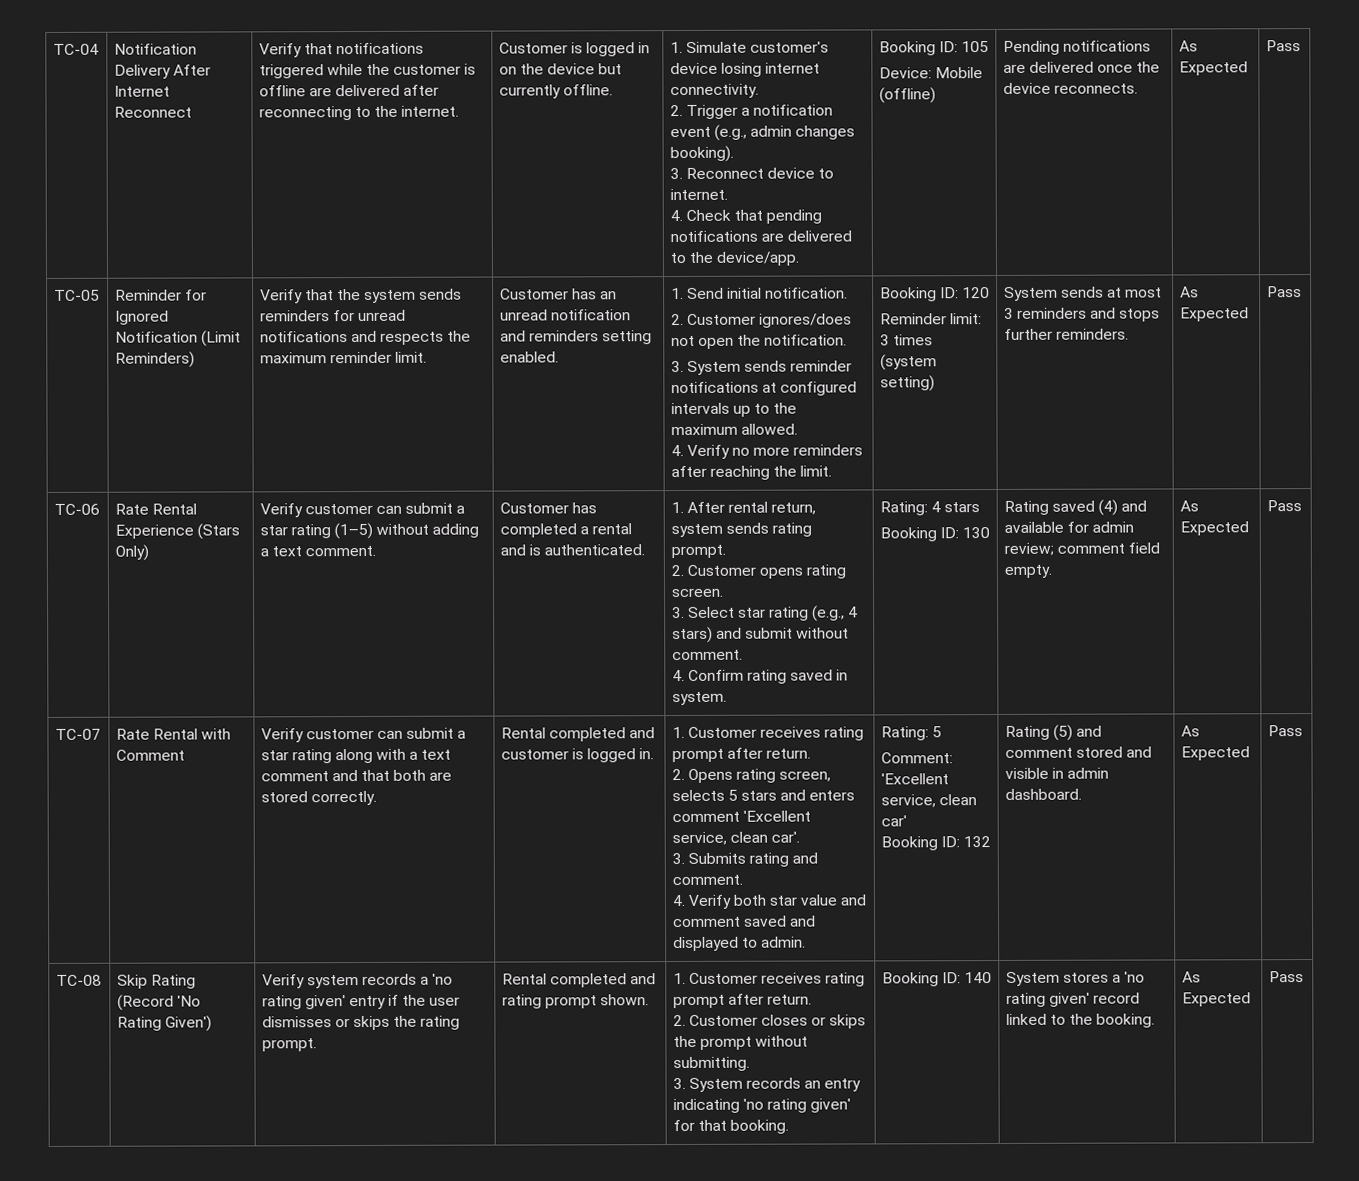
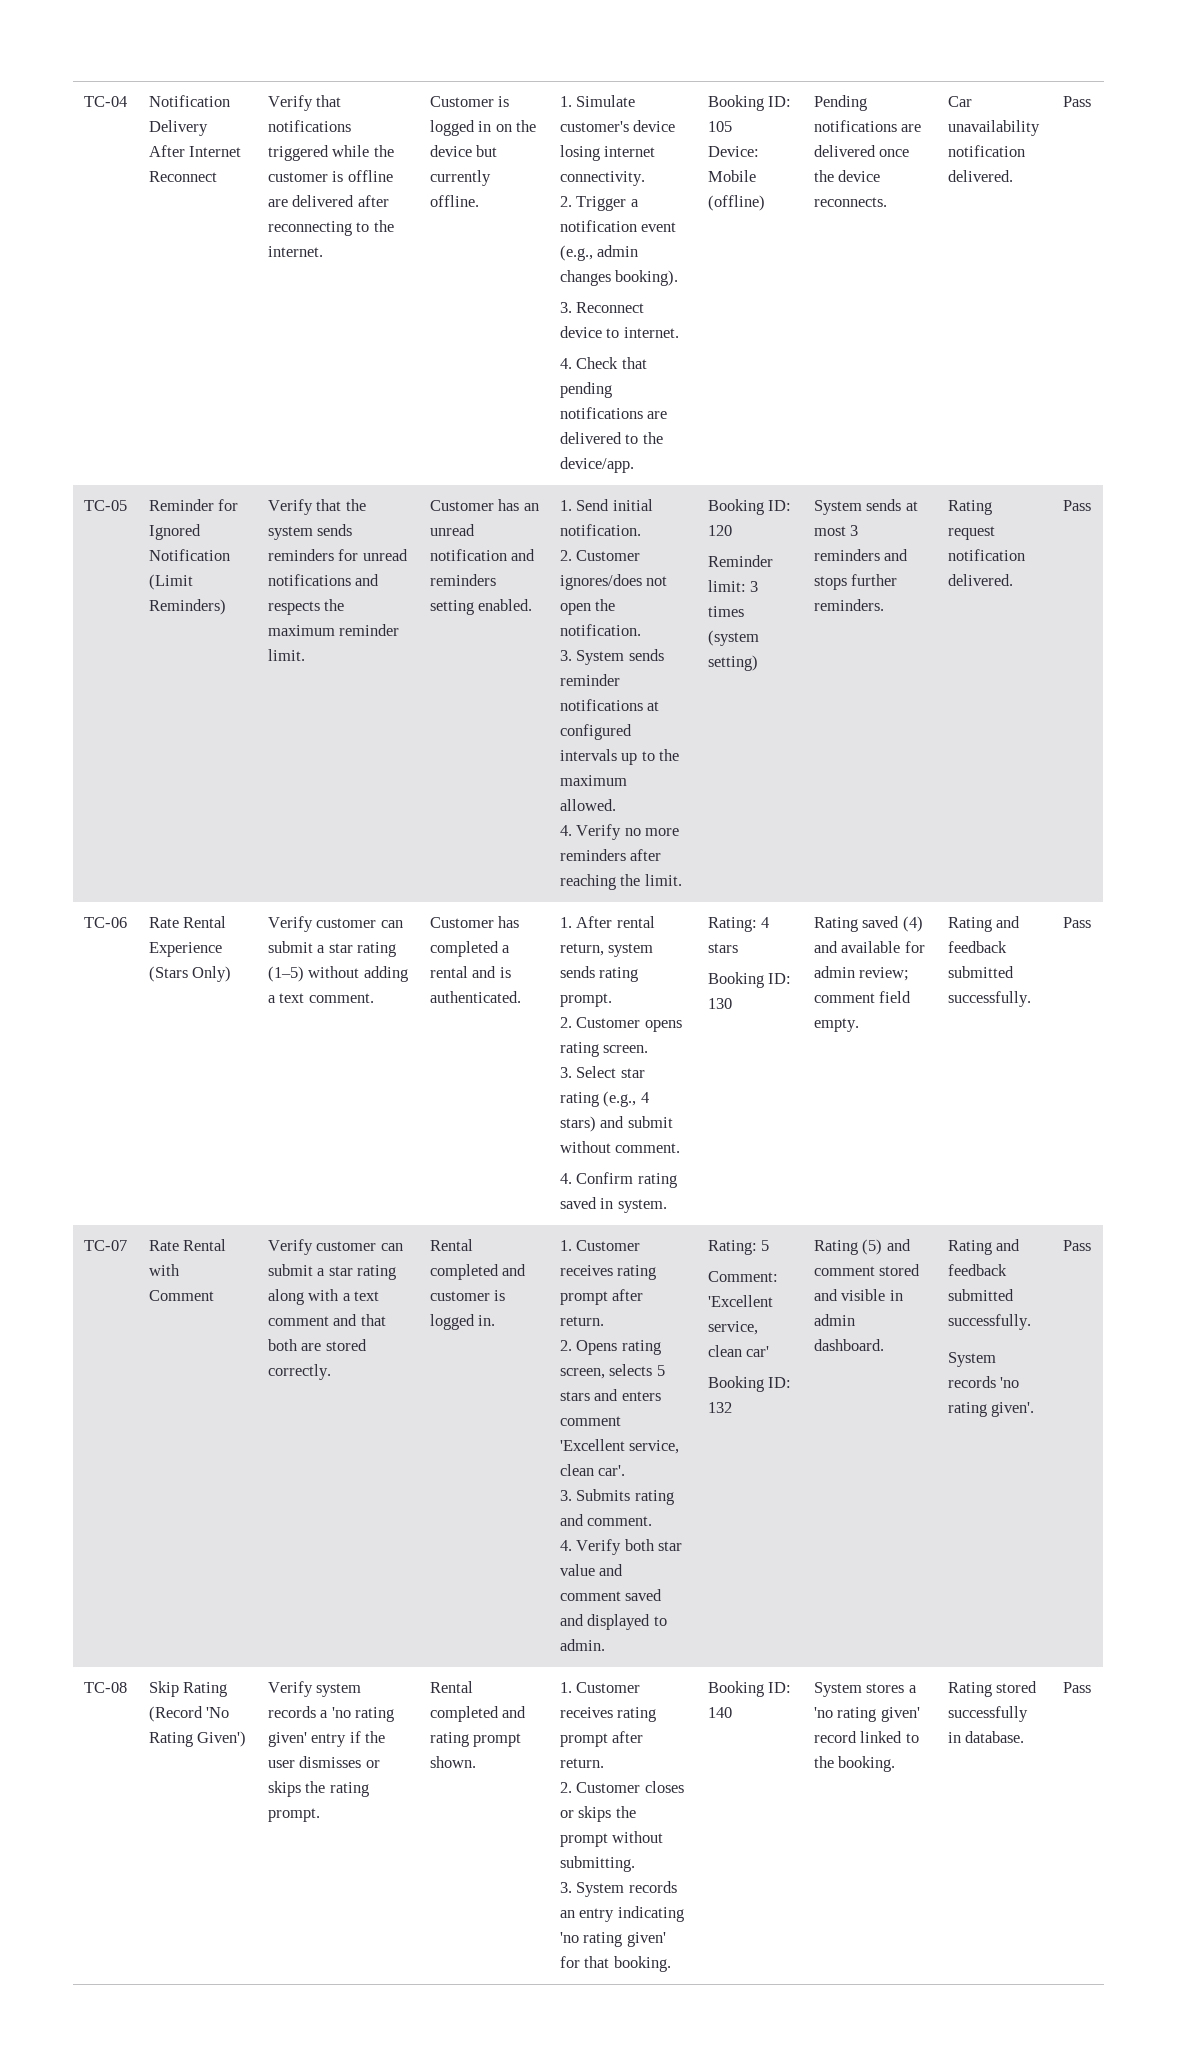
[1178,40,1198,52] [1178,61,1248,76] As Expected -> [947,96,972,107] [947,120,1040,136] [947,145,1025,157] [947,170,1013,182] Car unavailability notification delivered.
[1179,286,1199,298] [1179,307,1249,322] As Expected -> [947,500,992,515] [947,526,995,540] [947,549,1025,561] [947,574,1013,586] Rating request notification delivered.
[1179,500,1199,512] [1179,521,1249,536] As Expected -> [947,916,1021,932] [947,941,1007,953] [947,966,1014,978] [947,991,1031,1007] Rating and feedback submitted successfully.
[1180,725,1200,737] [1180,746,1250,761] As Expected -> [947,1239,1021,1255] [947,1264,1007,1276] [947,1289,1014,1301] [947,1314,1031,1330] [947,1352,996,1367] [947,1376,1020,1388] [947,1402,1035,1417] Rating and feedback submitted successfully. // System records 'no rating given'.
[1181,971,1201,983] [1181,992,1251,1007] As Expected -> [947,1681,1038,1697] [947,1706,1028,1722] [947,1731,1025,1743] Rating stored successfully in database.

